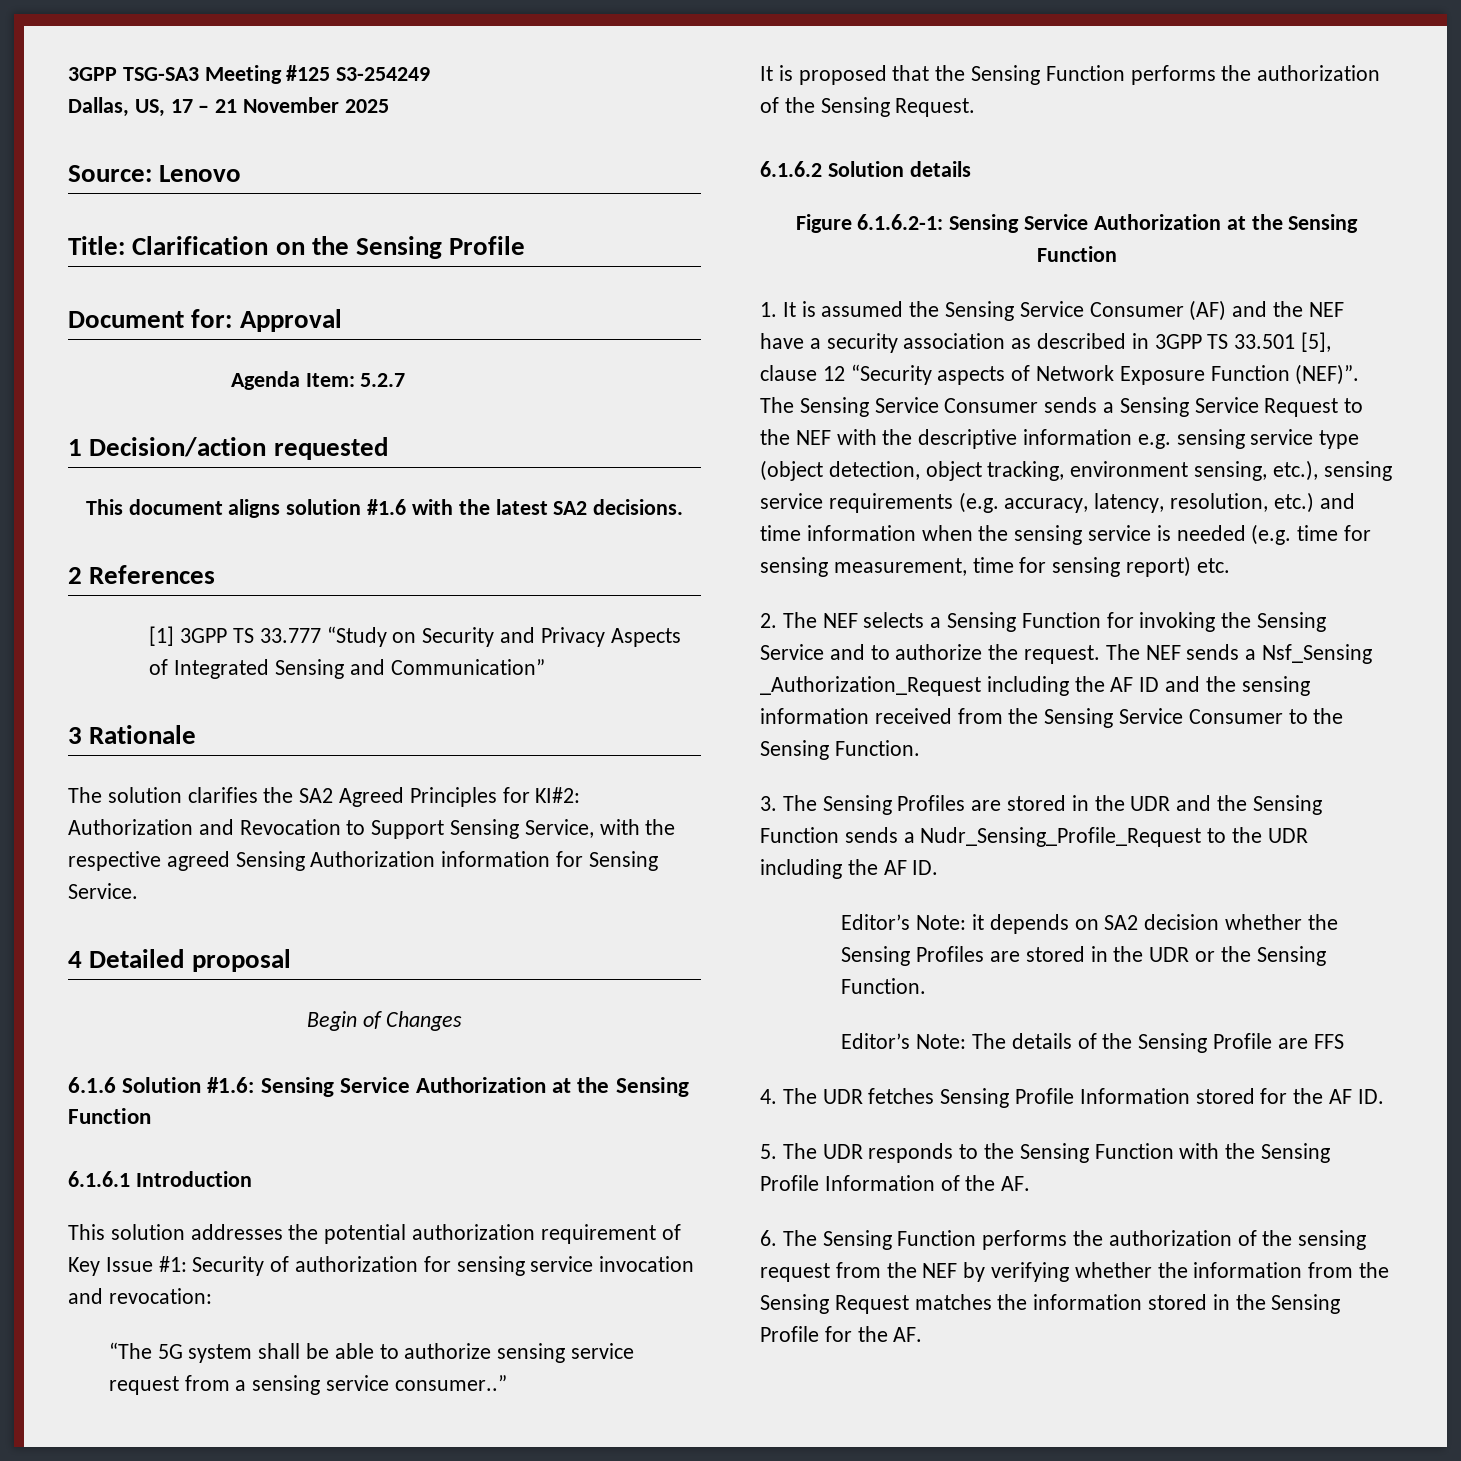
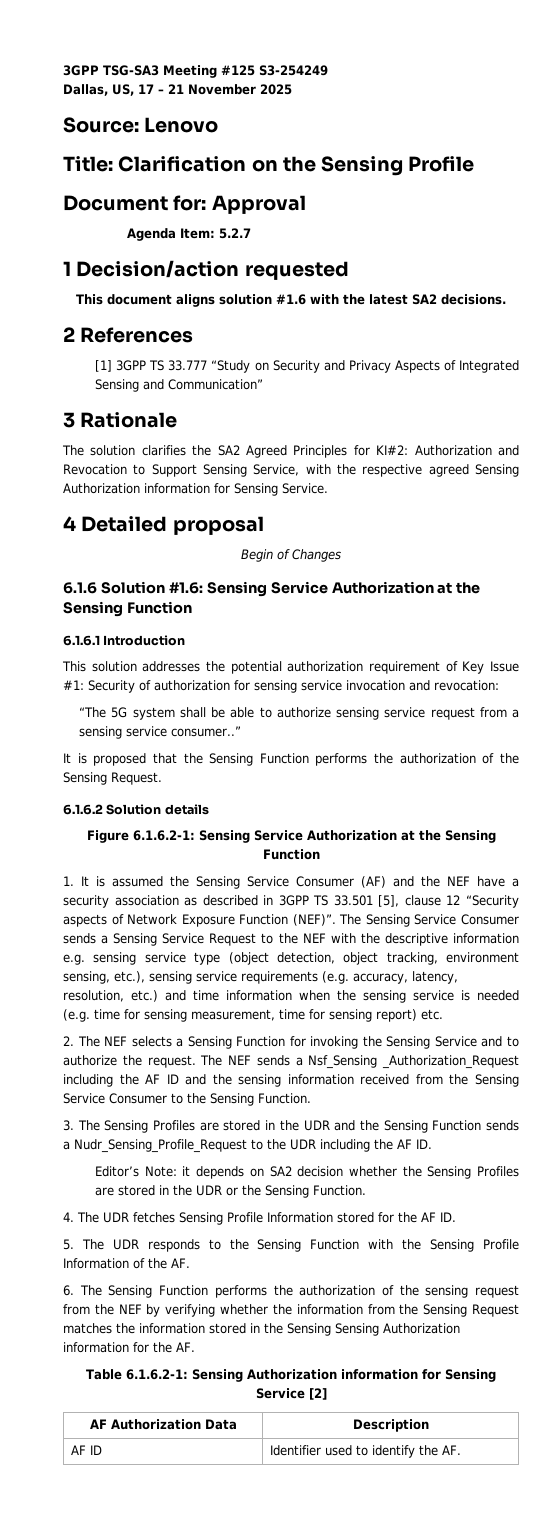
[841,1033,1344,1053] // Editor’s Note: The details of the Sensing Profile are FFS -> (367, 1190) none
[760,1326,819,1342] Profile -> [335,1323,460,1336] [63,1342,129,1353] Sensing Authorization information
(923, 1334) none -> [86,1369,496,1382] [255,1388,327,1400] [89,1419,237,1430] [352,1419,429,1432] [70,1445,102,1455] [269,1445,461,1458] // Table 6.1.6.2-1: Sensing Authorization information for Sensing Service [2] // AF Authorization Data | Description // AF ID | Identifier used to identify the AF.

